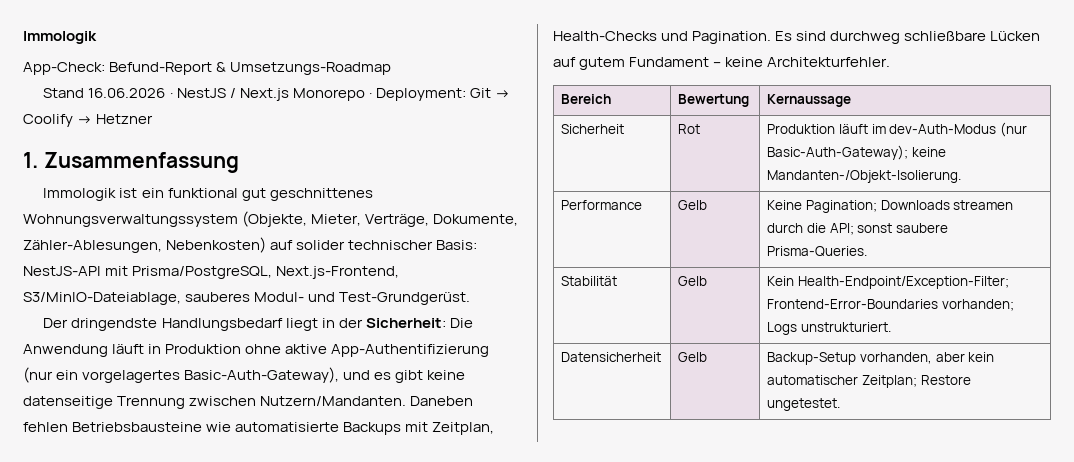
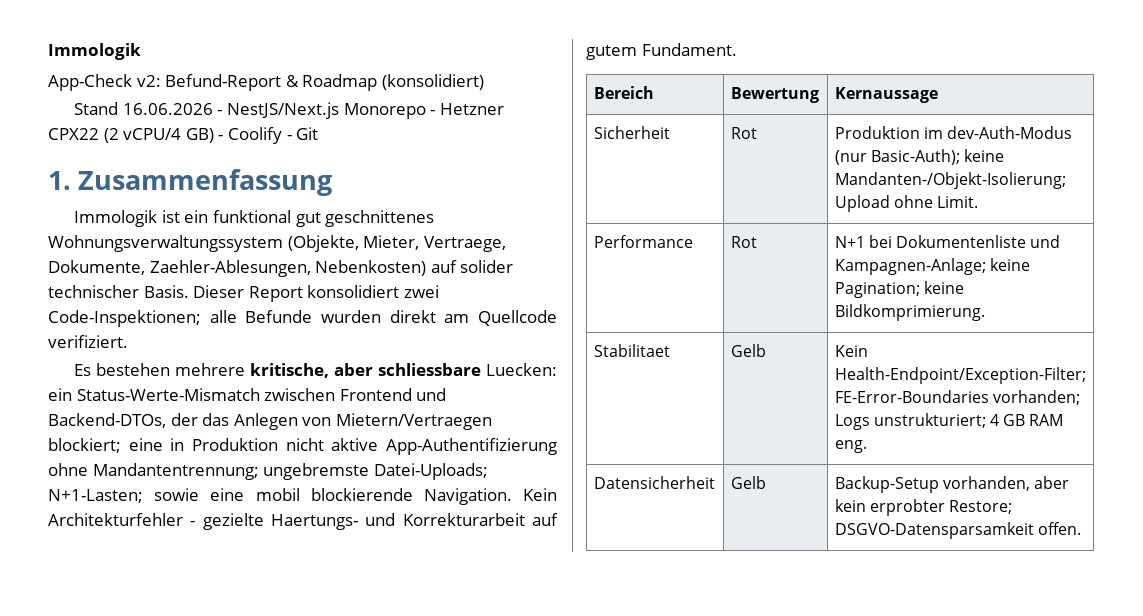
[23,62,392,75] [43,88,510,101] [23,114,154,127] App-Check: Befund-Report & Umsetzungs-Roadmap // Stand 16.06.2026 · NestJS / Next.js Monorepo · Deployment: Git → Coolify → Hetzner -> [48,74,484,91] [74,102,504,119] [48,127,319,144] App-Check v2: Befund-Report & Roadmap (konsolidiert) // Stand 16.06.2026 - NestJS/Next.js Monorepo - Hetzner CPX22 (2 vCPU/4 GB) - Coolify - Git
[365,214,519,227] [23,240,162,253] Verträge, Dokumente, Zähler-Ablesungen, -> [423,236,506,252] [48,260,311,277] Vertraege, Dokumente, Zaehler-Ablesungen,
[436,240,478,250] [23,266,400,279] [23,292,471,305] [43,318,473,331] [23,344,145,357] Basis: NestJS-API mit Prisma/PostgreSQL, Next.js-Frontend, S3/MinIO-Dateiablage, sauberes Modul- und Test-Grundgerüst. // Der dringendste Handlungsbedarf liegt in der Sicherheit: Die Anwendung läuft -> [143,285,439,302] [48,310,557,327] [48,335,128,348] [74,363,557,378] [48,388,447,401] [48,413,492,430] [48,438,163,453] Basis. Dieser Report konsolidiert zwei Code-Inspektionen; alle Befunde wurden direkt am Quellcode verifiziert. // Es bestehen mehrere kritische, aber schliessbare Luecken: ein Status-Werte-Mismatch zwischen Frontend und Backend-DTOs, der das Anlegen von Mietern/Vertraegen blockiert; eine
[245,344,282,354] ohne -> [285,438,324,451] nicht
[23,367,466,383] [23,396,474,409] [23,422,495,435] [553,31,1041,44] [553,57,891,70] (nur ein vorgelagertes Basic-Auth-Gateway), und es gibt keine datenseitige Trennung zwischen Nutzern/Mandanten. Daneben fehlen Betriebsbausteine wie automatisierte Backups mit Zeitplan, Health-Checks und Pagination. Es sind durchweg schließbare Lücken auf gutem Fundament – keine Architekturfehler. -> [48,463,488,480] [48,488,557,505] [48,513,558,530] [586,43,737,60] ohne Mandantentrennung; ungebremste Datei-Uploads; N+1-Lasten; sowie eine mobil blockierende Navigation. Kein Architekturfehler - gezielte Haertungs- und Korrekturarbeit auf gutem Fundament.
[838,124,868,134] läuft -> (920, 132) none
[767,145,946,160] [767,170,962,183] [561,200,643,210] [678,200,708,210] [767,200,1014,213] [767,223,948,235] [767,246,868,257] [561,276,618,286] Basic-Auth-Gateway); keine Mandanten-/Objekt-Isolierung. // Performance | Gelb | Keine Pagination; Downloads streamen durch die API; sonst saubere Prisma-Queries. // Stabilität -> [870,149,1004,165] [834,172,1066,189] [834,195,978,212] [593,235,693,248] [730,236,757,248] [834,235,1061,248] [834,258,1030,275] [834,281,964,298] [834,304,985,321] [593,344,670,357] Basic-Auth); keine Mandanten-/Objekt-Isolierung; Upload ohne Limit. // Performance | Rot | N+1 bei Dokumentenliste und Kampagnen-Anlage; keine Pagination; keine Bildkomprimierung. // Stabilitaet
[767,299,939,309] Frontend-Error-Boundaries -> [834,390,989,403] FE-Error-Boundaries
[800,322,891,332] unstrukturiert. -> [873,413,1064,428] [834,440,867,453] unstrukturiert; 4 GB RAM eng.
[767,375,971,388] [767,398,841,411] automatischer Zeitplan; Restore ungetestet. -> [869,499,1012,516] [834,522,1081,539] erprobter Restore; DSGVO-Datensparsamkeit offen.

